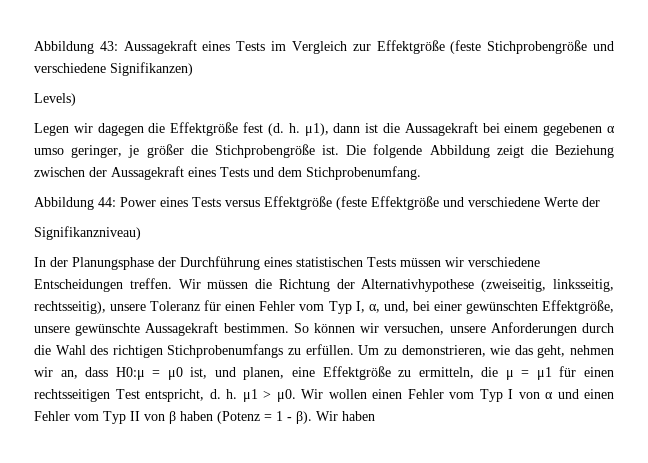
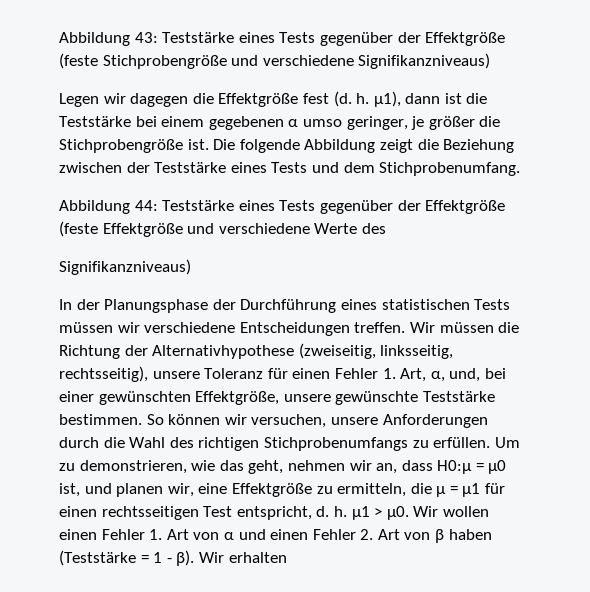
[123,40,371,54] Aussagekraft eines Tests im Vergleich zur -> [162,32,421,46] Teststärke eines Tests gegenüber der
[110,62,193,76] [34,93,76,106] Signifikanzen) // Levels) -> [358,53,491,69] Signifikanzniveaus)
[404,122,478,136] Aussagekraft -> [59,116,131,127] Teststärke
[111,166,184,180] Aussagekraft -> [154,162,227,173] Teststärke
[120,197,260,207] Power eines Tests versus -> [162,200,421,214] Teststärke eines Tests gegenüber der
[582,197,600,207] [34,226,141,240] der // Signifikanzniveau) -> [361,223,386,234] [59,259,191,275] des // Signifikanzniveaus)
[299,301,365,314] vom Typ I, -> [382,368,427,382] 1. Art,
[145,322,219,336] Aussagekraft -> [422,391,495,402] Teststärke
[243,367,285,380] planen, -> [116,483,194,497] planen wir,
[449,389,513,402] vom Typ I -> [149,529,189,540] 1. Art
[74,411,140,424] vom Typ II -> [360,529,400,540] 2. Art
[217,411,260,424] (Potenz -> [59,550,136,566] (Teststärke
[342,411,375,421] haben -> [228,552,287,563] erhalten

